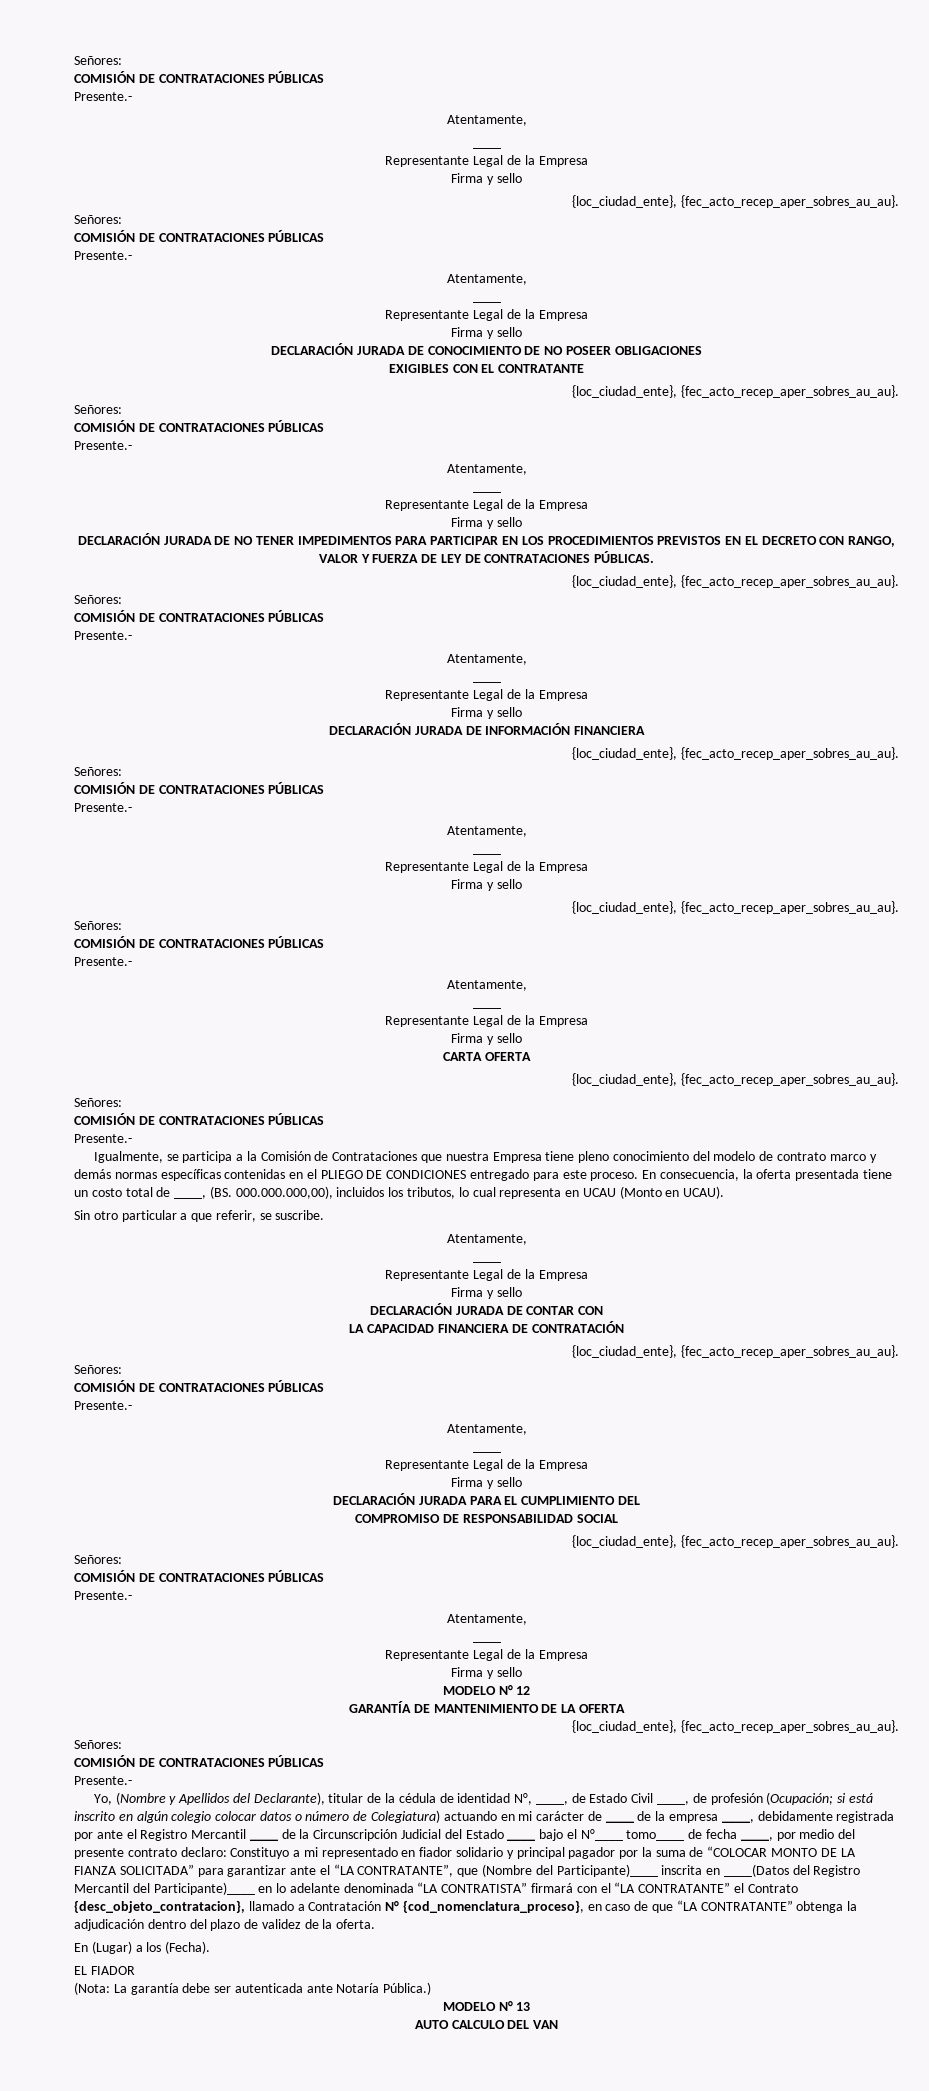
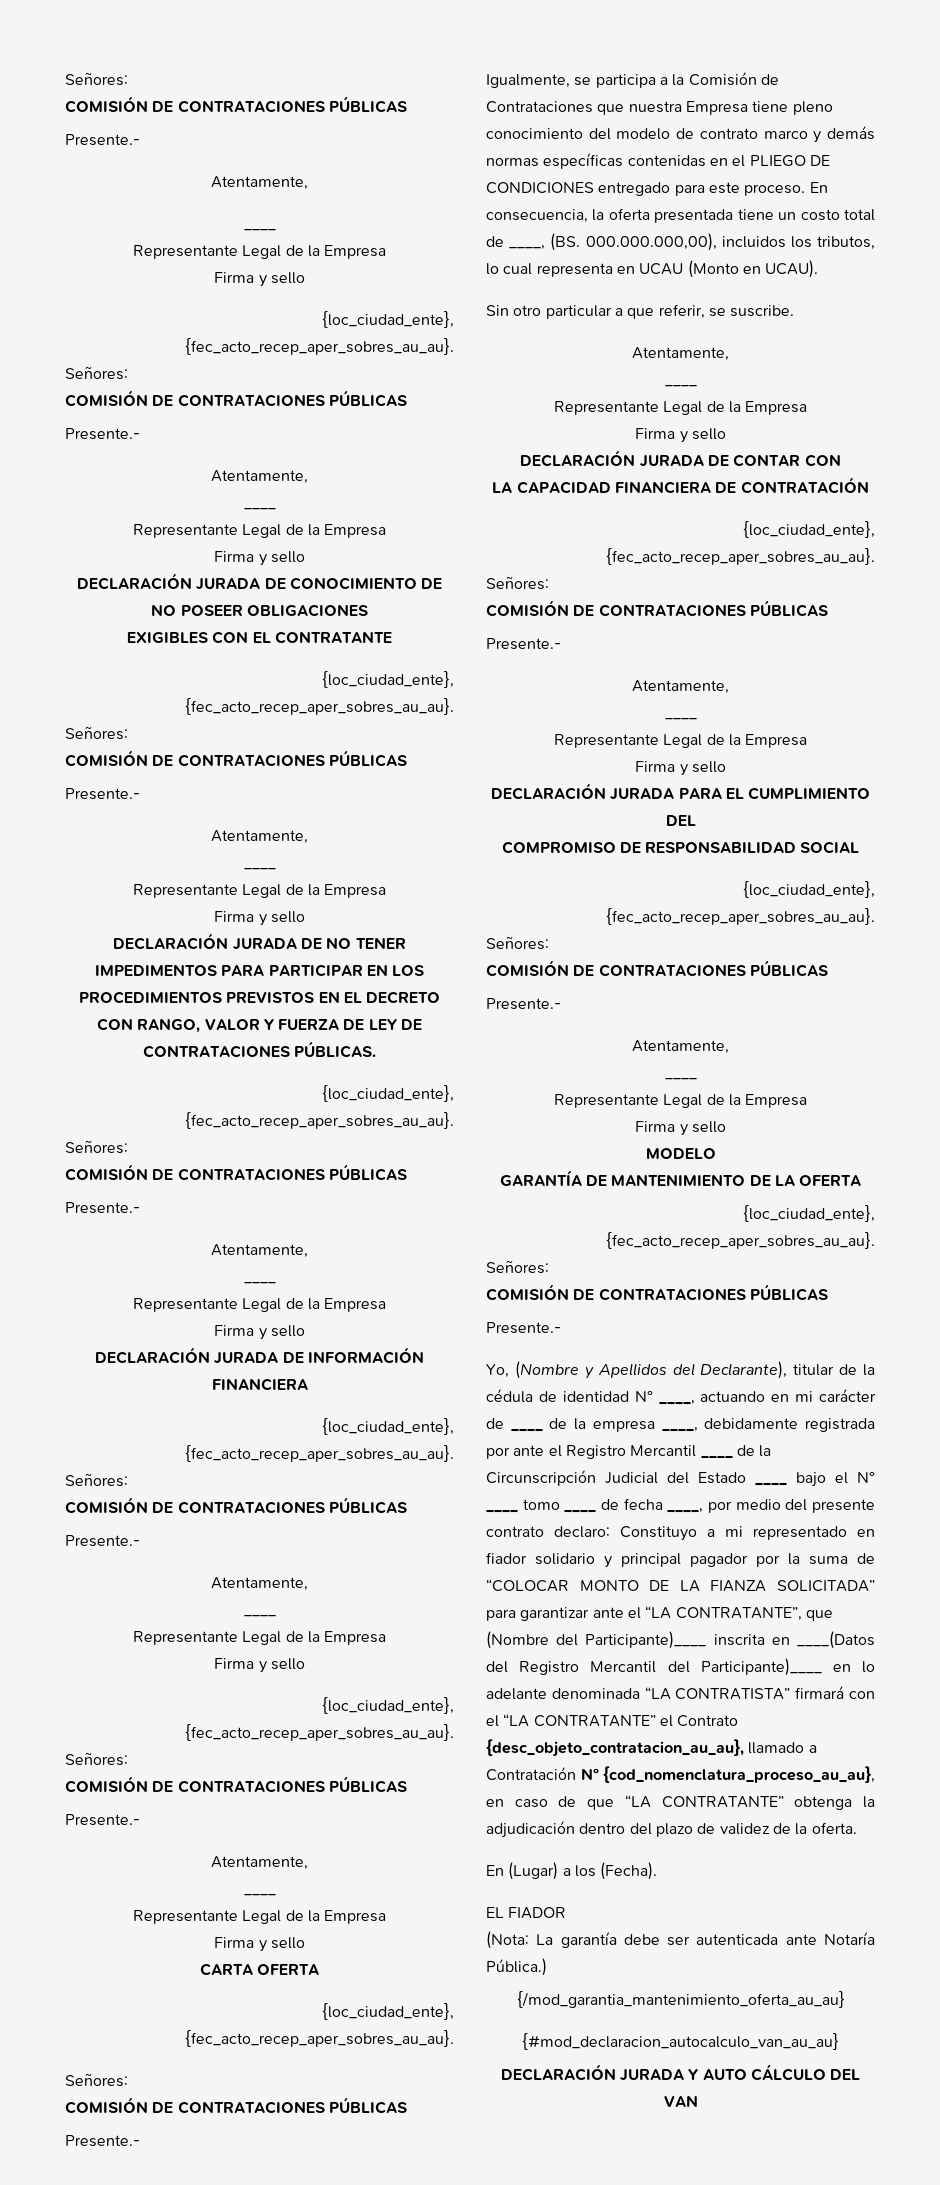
[498,1685,531,1695] N° 12 -> (716, 1153) none
[514,1792,873,1805] [74,1810,441,1823] N°, ____, de Estado Civil ____, de profesión (Ocupación; si está inscrito en algún colegio colocar datos o número de Colegiatura) -> [634,1391,695,1405] N° ____,
[580,1829,685,1841] N°____ tomo____ -> [857,1472,875,1483] [486,1510,518,1513] [522,1499,560,1510] [564,1510,597,1513] N° ____ tomo ____
[74,1900,245,1913] {desc_objeto_contratacion}, -> [486,1739,744,1757] {desc_objeto_contratacion_au_au},
[402,1900,584,1913] {cod_nomenclatura_proceso}, -> [603,1766,875,1783] {cod_nomenclatura_proceso_au_au},
[442,2001,531,2011] [414,2020,505,2029] MODELO N° 13 // AUTO CALCULO -> [516,1991,845,2008] [522,2033,839,2050] [500,2064,826,2081] {/mod_garantia_mantenimiento_oferta_au_au} // {#mod_declaracion_autocalculo_van_au_au} // DECLARACIÓN JURADA Y AUTO CÁLCULO

